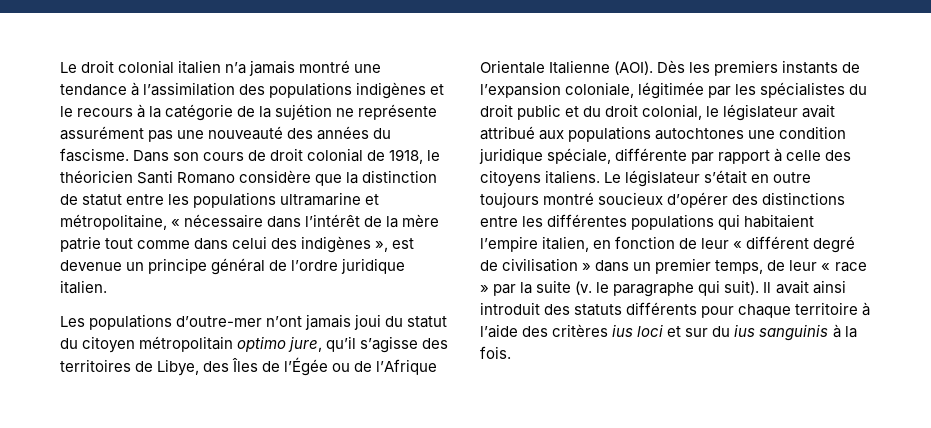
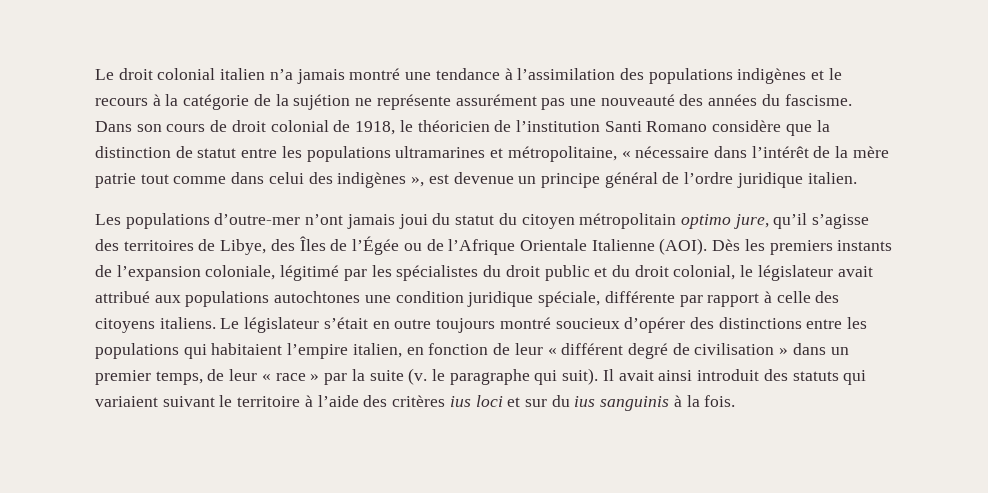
(133, 176) none -> [494,120,600,132] de l’institution
[280,192,362,206] ultramarine -> [395,146,486,158] ultramarines
[638,82,705,99] légitimée -> [280,265,340,281] légitimé
[547,214,628,227] différentes -> (868, 323) none
[626,302,792,318] différents pour chaque -> [843,370,867,385] [95,395,233,407] qui variaient suivant le

